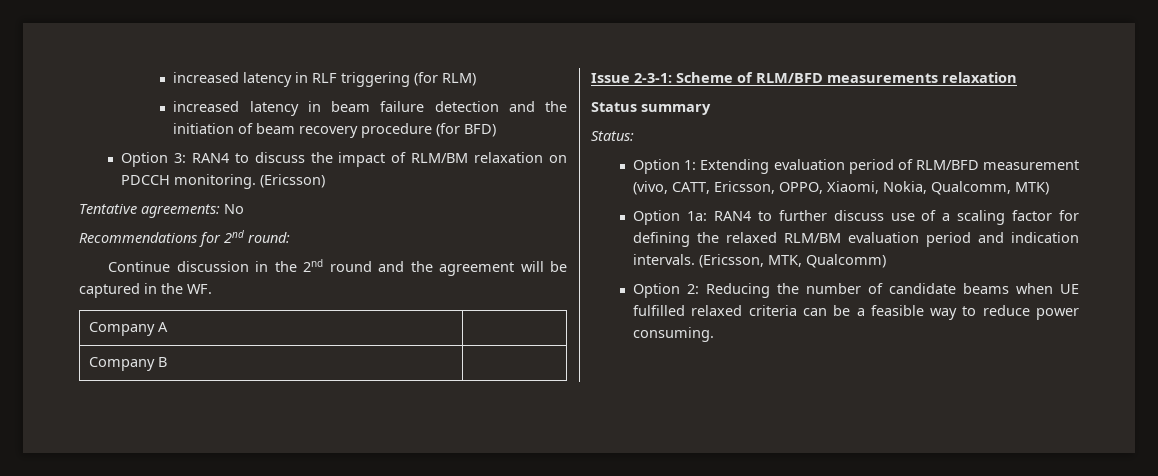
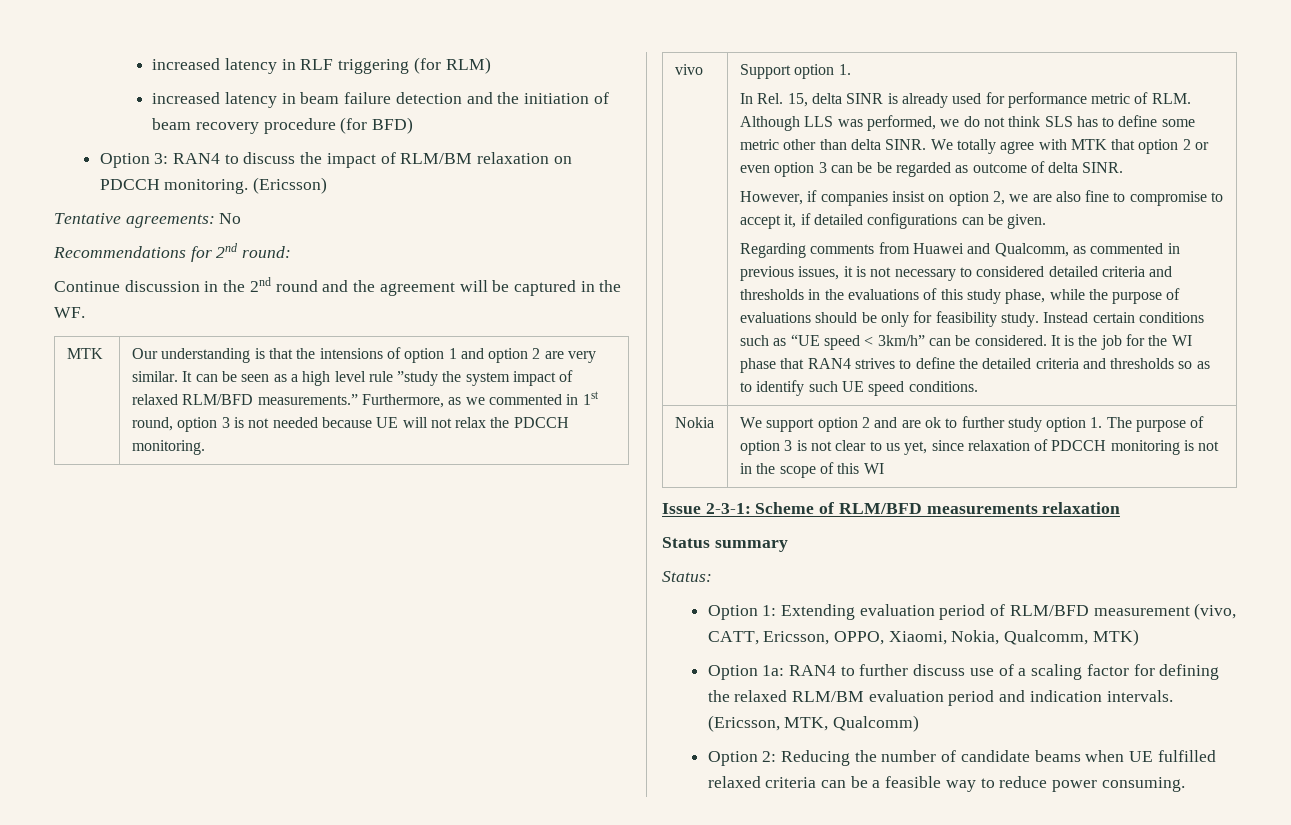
[88,322,168,336] [88,357,167,371] Company A | // Company B | -> [66,348,103,359] [131,347,597,363] [131,370,574,386] [131,391,598,408] [131,417,569,432] [131,440,205,455] [674,64,703,75] [739,64,851,79] [739,92,1191,108] [739,115,1195,131] [739,139,1210,154] [739,161,1124,177] [739,190,1224,206] [739,213,1047,229] [739,242,1180,258] [739,266,1173,281] [739,288,1181,304] [739,311,1204,327] [739,334,1192,350] [739,357,1210,373] [739,380,978,396] [674,417,714,428] [739,416,1205,432] [739,439,1220,455] [739,462,884,478] MTK | Our understanding is that the intensions of option 1 and option 2 are very similar. It can be seen as a high level rule ”study the system impact of relaxed RLM/BFD measurements.” Furthermore, as we commented in 1st round, option 3 is not needed because UE will not relax the PDCCH monitoring. // vivo | Support option 1. // In Rel. 15, delta SINR is already used for performance metric of RLM. Although LLS was performed, we do not think SLS has to define some metric other than delta SINR. We totally agree with MTK that option 2 or even option 3 can be be regarded as outcome of delta SINR. // However, if companies insist on option 2, we are also fine to compromise to accept it, if detailed configurations can be given. // Regarding comments from Huawei and Qualcomm, as commented in previous issues, it is not necessary to considered detailed criteria and thresholds in the evaluations of this study phase, while the purpose of evaluations should be only for feasibility study. Instead certain conditions such as “UE speed < 3km/h” can be considered. It is the job for the WI phase that RAN4 strives to define the detailed criteria and thresholds so as to identify such UE speed conditions. // Nokia | We support option 2 and are ok to further study option 1. The purpose of option 3 is not clear to us yet, since relaxation of PDCCH monitoring is not in the scope of this WI

